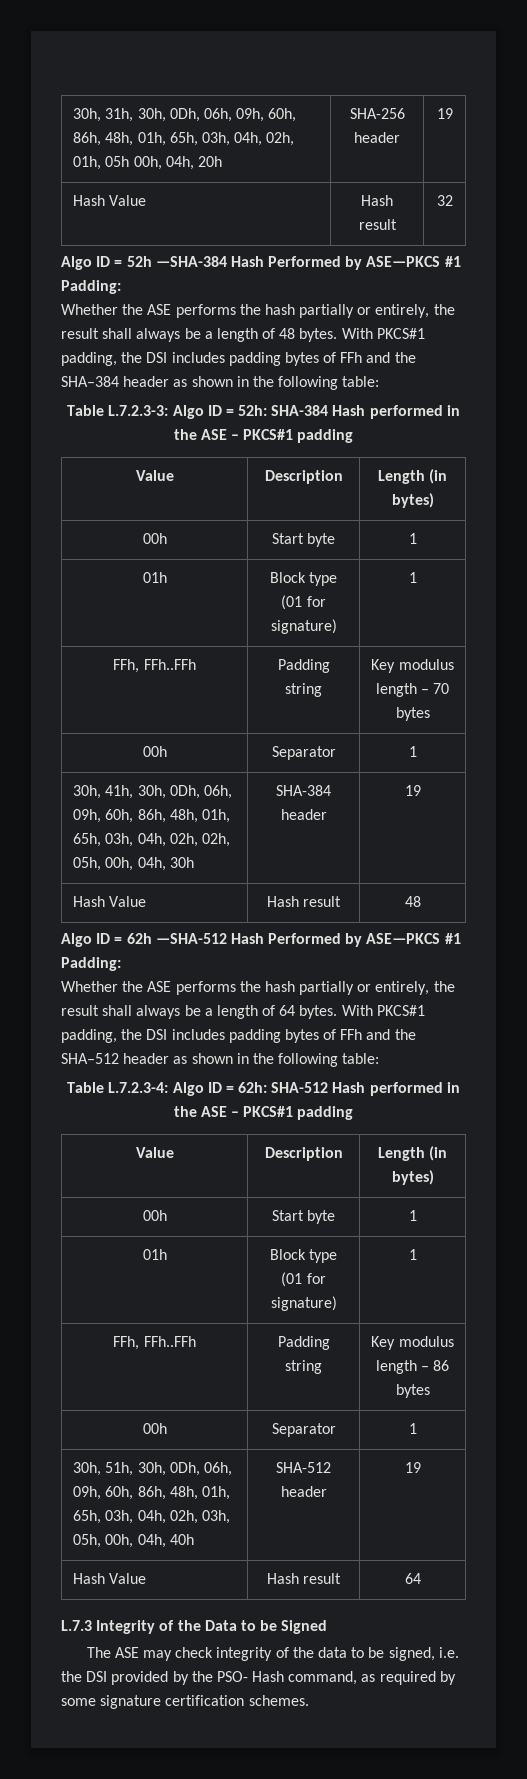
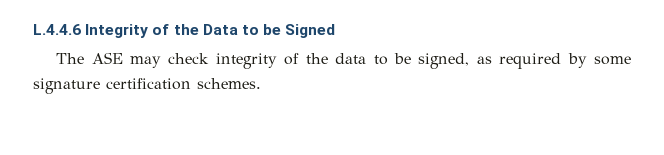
[73,108,297,122] [73,132,295,146] [73,156,222,170] [349,108,405,119] [353,132,400,143] [436,108,453,119] [73,195,147,206] [360,195,393,206] [358,219,397,230] [436,195,453,206] [61,256,461,270] [61,280,121,294] [61,304,455,318] [61,328,425,342] [61,352,416,366] [61,376,380,390] [67,405,460,419] [173,429,354,443] [135,470,174,481] [264,470,343,484] [377,469,448,484] [391,493,434,508] [142,533,167,544] [271,533,336,547] [408,533,417,544] [142,572,167,583] [269,572,338,586] [281,595,326,610] [270,619,337,634] [408,572,417,583] [113,659,196,673] [277,659,330,673] [285,683,322,697] [371,659,454,673] [375,683,450,697] [395,707,430,721] [142,746,167,757] [271,746,336,760] [408,746,417,757] [73,785,232,799] [73,809,230,823] [73,833,230,847] [73,857,194,871] [276,785,331,796] [280,809,327,820] [404,785,421,796] [73,896,147,907] [266,896,342,907] [404,896,421,907] [61,933,461,947] [61,957,121,971] [61,981,455,995] [61,1005,425,1019] [61,1029,416,1043] [61,1053,380,1067] [67,1082,460,1096] [173,1106,354,1120] [135,1147,174,1158] [264,1147,343,1161] [377,1146,448,1161] [391,1170,434,1185] [142,1210,167,1221] [271,1210,336,1224] [408,1210,417,1221] [142,1249,167,1260] [269,1249,338,1263] [281,1272,326,1287] [270,1296,337,1311] [408,1249,417,1260] [113,1336,196,1350] [277,1336,330,1350] [285,1360,322,1374] [371,1336,454,1350] [375,1360,450,1374] [395,1384,430,1398] [142,1423,167,1434] [271,1423,336,1437] [408,1423,417,1434] [73,1462,232,1476] [73,1486,230,1500] [73,1510,230,1524] [73,1534,194,1548] [276,1462,331,1473] [280,1486,327,1497] [404,1462,421,1473] [73,1573,147,1584] [266,1573,342,1584] [404,1573,421,1584] [61,1620,92,1631] 30h, 31h, 30h, 0Dh, 06h, 09h, 60h, 86h, 48h, 01h, 65h, 03h, 04h, 02h, 01h, 05h 00h, 04h, 20h | SHA-256 header | 19 // Hash Value | Hash result | 32 // Algo ID = 52h —SHA-384 Hash Performed by ASE—PKCS #1 Padding: // Whether the ASE performs the hash partially or entirely, the result shall always be a length of 48 bytes. With PKCS#1 padding, the DSI includes padding bytes of FFh and the SHA–384 header as shown in the following table: // Table L.7.2.3-3: Algo ID = 52h: SHA-384 Hash performed in the ASE – PKCS#1 padding // Value | Description | Length (in bytes) // 00h | Start byte | 1 // 01h | Block type (01 for signature) | 1 // FFh, FFh..FFh | Padding string | Key modulus length – 70 bytes // 00h | Separator | 1 // 30h, 41h, 30h, 0Dh, 06h, 09h, 60h, 86h, 48h, 01h, 65h, 03h, 04h, 02h, 02h, 05h, 00h, 04h, 30h | SHA-384 header | 19 // Hash Value | Hash result | 48 // Algo ID = 62h —SHA-512 Hash Performed by ASE—PKCS #1 Padding: // Whether the ASE performs the hash partially or entirely, the result shall always be a length of 64 bytes. With PKCS#1 padding, the DSI includes padding bytes of FFh and the SHA–512 header as shown in the following table: // Table L.7.2.3-4: Algo ID = 62h: SHA-512 Hash performed in the ASE – PKCS#1 padding // Value | Description | Length (in bytes) // 00h | Start byte | 1 // 01h | Block type (01 for signature) | 1 // FFh, FFh..FFh | Padding string | Key modulus length – 86 bytes // 00h | Separator | 1 // 30h, 51h, 30h, 0Dh, 06h, 09h, 60h, 86h, 48h, 01h, 65h, 03h, 04h, 02h, 03h, 05h, 00h, 04h, 40h | SHA-512 header | 19 // Hash Value | Hash result | 64 // L.7.3 -> [33,24,81,35] L.4.4.6
[438,1647,459,1658] [61,1671,358,1685] i.e. the DSI provided by the PSO- Hash command, -> (470, 61) none

